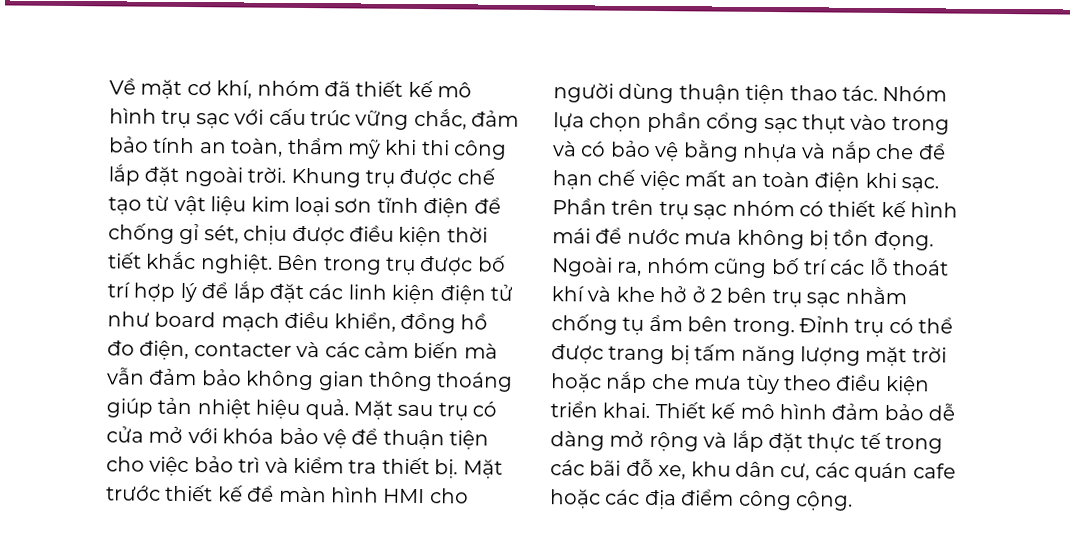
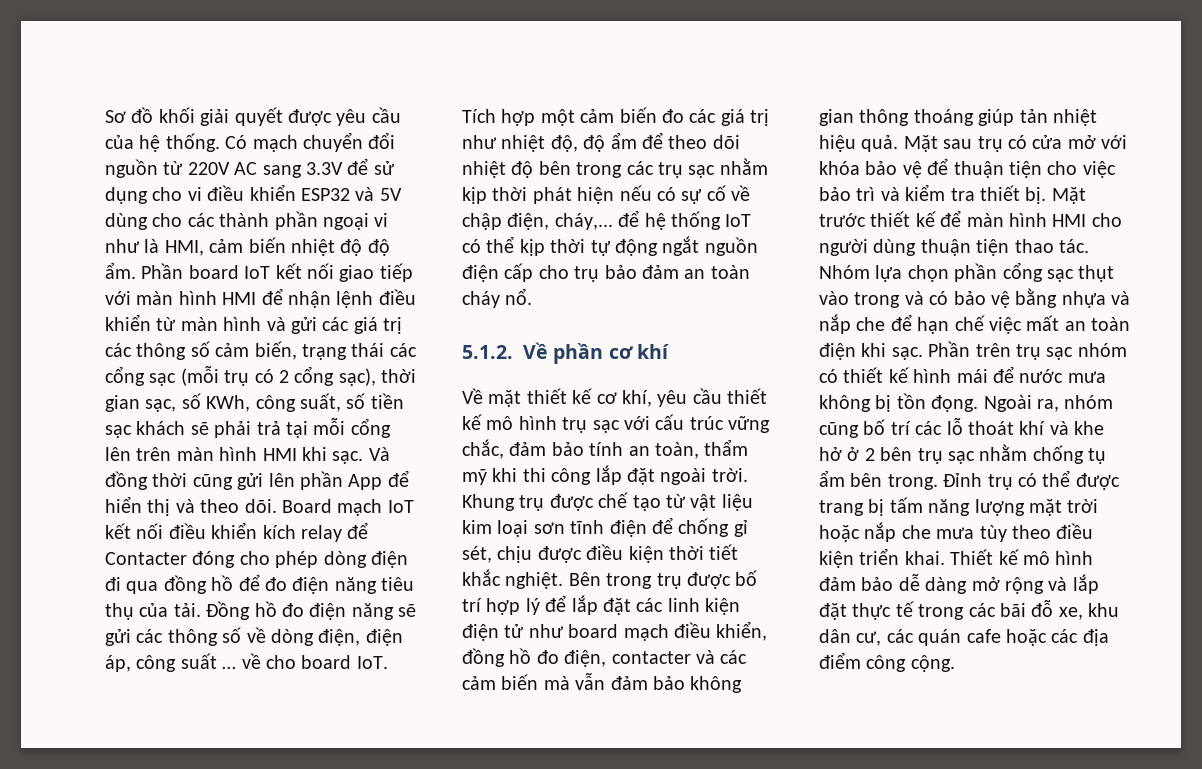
[109,78,351,99] Về mặt cơ khí, nhóm đã -> [105,107,401,126] [105,132,396,152] [105,158,395,178] [105,184,402,204] [105,211,389,230] [105,237,390,256] [105,262,413,282] [105,288,416,308] [105,314,403,334] [105,341,417,360] [105,366,417,386] [105,393,404,412] [105,418,391,438] [105,447,390,464] [105,470,409,490] [105,496,414,516] [105,522,369,542] [105,551,408,568] [105,574,415,594] [105,601,417,620] [105,627,403,646] [105,653,388,672] [462,107,770,126] [462,132,740,152] [462,158,768,178] [462,185,751,204] [462,210,752,230] [462,236,758,256] [462,263,750,282] [462,288,533,308] [462,342,669,364] [462,388,722,407] Sơ đồ khối giải quyết được yêu cầu của hệ thống. Có mạch chuyển đổi nguồn từ 220V AC sang 3.3V để sử dụng cho vi điều khiển ESP32 và 5V dùng cho các thành phần ngoại vi như là HMI, cảm biến nhiệt độ độ ẩm. Phần board IoT kết nối giao tiếp với màn hình HMI để nhận lệnh điều khiển từ màn hình và gửi các giá trị các thông số cảm biến, trạng thái các cổng sạc (mỗi trụ có 2 cổng sạc), thời gian sạc, số KWh, công suất, số tiền sạc khách sẽ phải trả tại mỗi cổng lên trên màn hình HMI khi sạc. Và đồng thời cũng gửi lên phần App để hiển thị và theo dõi. Board mạch IoT kết nối điều khiển kích relay để Contacter đóng cho phép dòng điện đi qua đồng hồ để đo điện năng tiêu thụ của tải. Đồng hồ đo điện năng sẽ gửi các thông số về dòng điện, điện áp, công suất … về cho board IoT. Tích hợp một cảm biến đo các giá trị như nhiệt độ, độ ẩm để theo dõi nhiệt độ bên trong các trụ sạc nhằm kịp thời phát hiện nếu có sự cố về chập điện, cháy,... để hệ thống IoT có thể kịp thời tự động ngắt nguồn điện cấp cho trụ bảo đảm an toàn cháy nổ. // 5.1.2. Về phần cơ khí // Về mặt thiết kế cơ khí, yêu cầu

